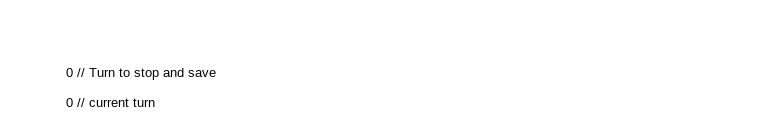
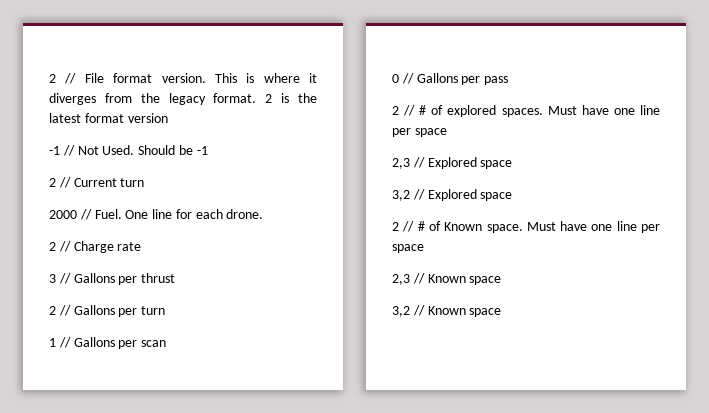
[66,68,216,80] [66,98,155,107] 0 // Turn to stop and save // 0 // current turn -> [49,73,317,84] [49,93,317,105] [49,113,168,123] [49,145,208,156] [49,177,145,188] [49,209,264,220] [49,241,142,253] [49,273,176,285] [49,305,166,317] [49,337,167,349] [392,73,509,85] [392,105,660,117] [392,128,447,137] [392,157,513,169] [392,189,513,201] [392,221,660,233] [392,244,424,253] [392,273,502,285] [392,305,502,317] 2 // File format version. This is where it diverges from the legacy format. 2 is the latest format version // -1 // Not Used. Should be -1 // 2 // Current turn // 2000 // Fuel. One line for each drone. // 2 // Charge rate // 3 // Gallons per thrust // 2 // Gallons per turn // 1 // Gallons per scan // 0 // Gallons per pass // 2 // # of explored spaces. Must have one line per space // 2,3 // Explored space // 3,2 // Explored space // 2 // # of Known space. Must have one line per space // 2,3 // Known space // 3,2 // Known space

